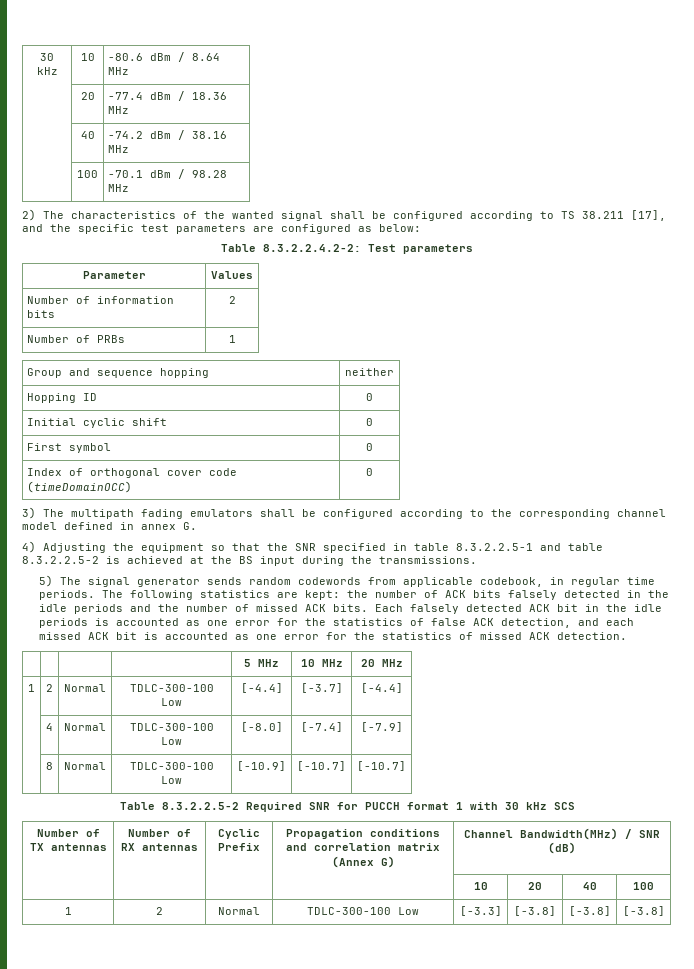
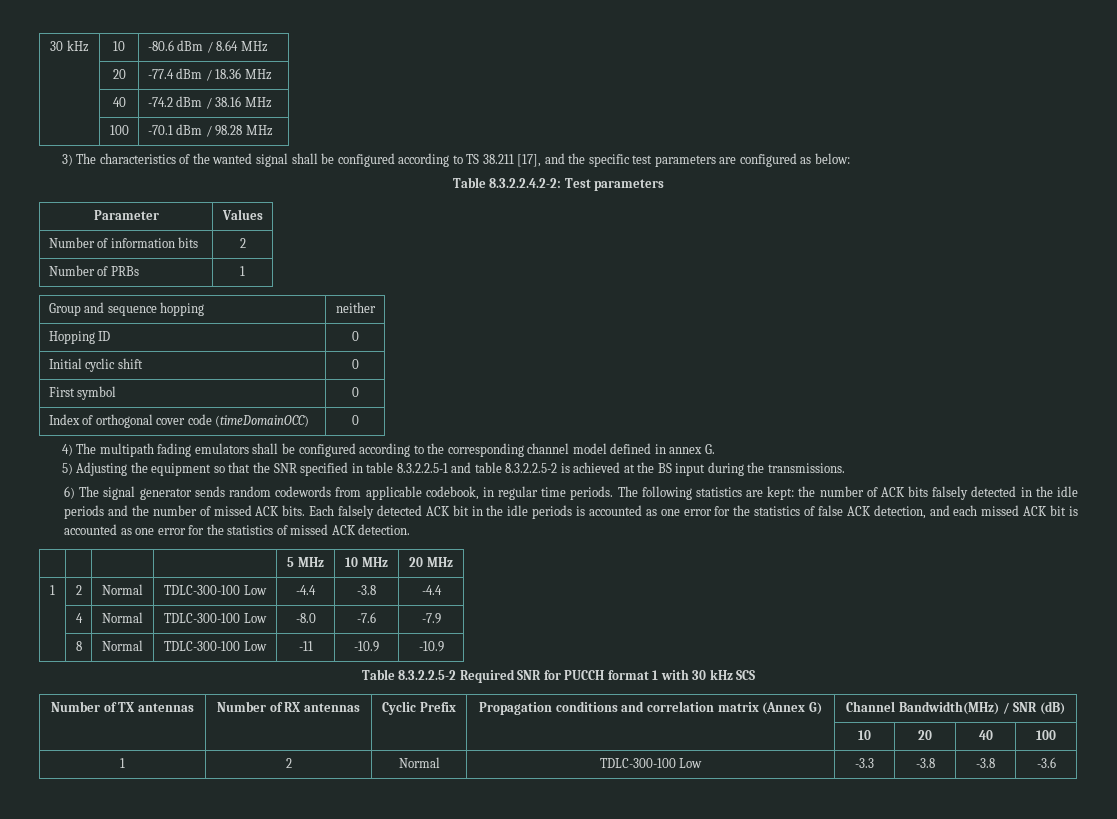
[22,209,36,221] 2) -> [61,154,73,166] 3)
[22,507,36,519] 3) -> [61,444,73,456] 4)
[22,541,36,553] 4) -> [61,463,73,475] 5)
[38,575,53,587] 5) -> [64,486,76,499] 6)
[240,683,283,693] [300,683,343,693] [360,683,403,693] [-4.4] | [-3.7] | [-4.4] -> [296,585,316,595] [357,585,376,595] [421,585,442,595] -4.4 | -3.8 | -4.4
[240,722,283,732] [300,722,343,732] [360,722,403,732] [-8.0] | [-7.4] | [-7.9] -> [295,613,316,623] [357,612,376,623] [421,613,441,624] -8.0 | -7.6 | -7.9
[237,761,286,771] [297,761,346,771] [357,761,406,771] [-10.9] | [-10.7] | [-10.7] -> [298,641,313,651] [354,641,379,652] [418,641,444,652] -11 | -10.9 | -10.9
[459,906,502,916] [514,906,556,916] [568,906,611,916] [622,906,665,916] [-3.3] | [-3.8] | [-3.8] | [-3.8] -> [855,758,874,768] [915,758,935,768] [976,758,995,768] [1036,757,1056,768] -3.3 | -3.8 | -3.8 | -3.6

